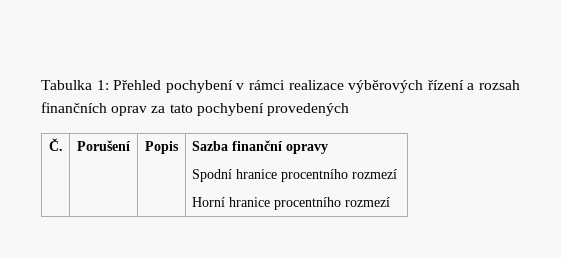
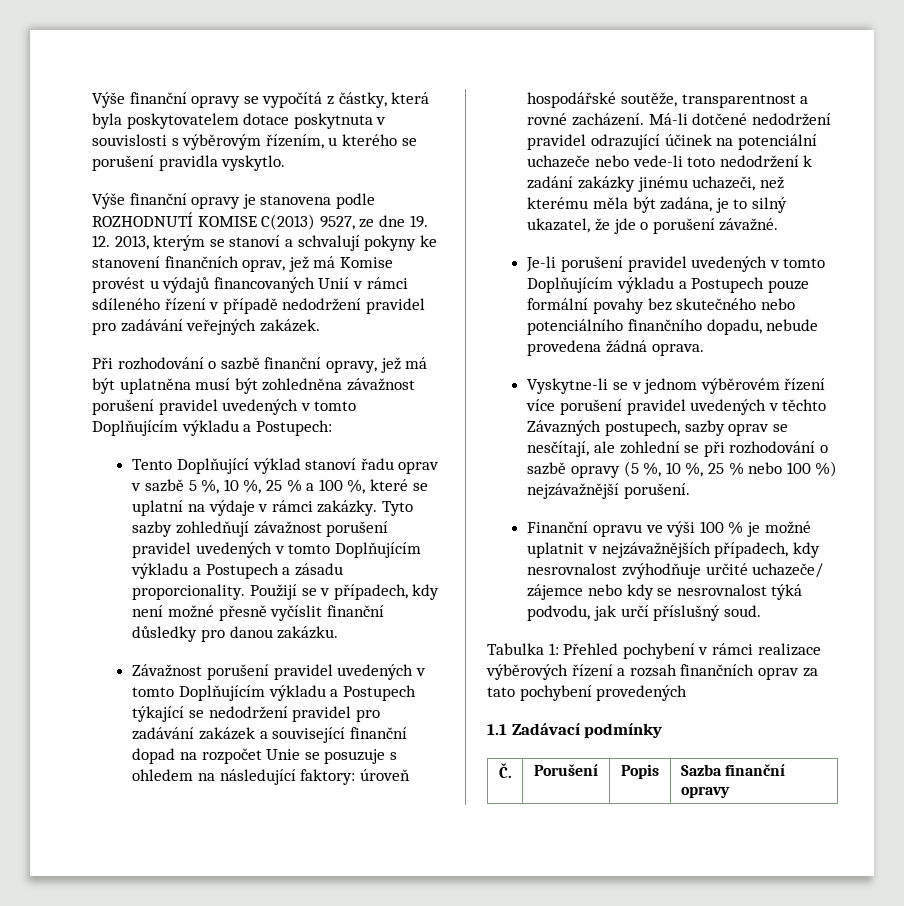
(41, 85) none -> [92,92,430,108] [92,113,387,129] [92,134,417,150] [92,155,286,171] [92,193,375,209] [92,212,428,230] [92,235,437,251] [92,256,393,272] [92,277,408,293] [92,298,425,314] [92,319,320,335] [92,357,428,373] [92,378,415,394] [92,399,357,415] [92,420,332,436] [132,458,440,474] [131,479,428,494] [132,500,413,516] [132,521,389,537] [132,542,421,558] [131,563,343,579] [132,584,440,600] [132,605,384,621] [132,626,339,642] [132,664,426,680] [132,685,416,701] [132,706,380,722] [132,727,407,743] [132,748,397,764] [132,769,410,785] [527,92,809,108] [527,113,831,126] [527,134,817,150] [527,155,813,168] [527,176,784,192] [527,197,787,213] [527,218,779,234] [526,256,826,272] [527,277,809,293] [527,298,795,314] [527,319,819,335] [527,340,704,356] [527,378,826,394] [526,399,827,415] [527,420,788,436] [527,441,828,457] [527,461,838,478] [527,483,691,499] [527,521,811,537] [527,542,820,558] [527,563,824,579] [527,584,803,600] [527,605,761,621] Výše finanční opravy se vypočítá z částky, která byla poskytovatelem dotace poskytnuta v souvislosti s výběrovým řízením, u kterého se porušení pravidla vyskytlo. // Výše finanční opravy je stanovena podle ROZHODNUTÍ KOMISE C(2013) 9527, ze dne 19. 12. 2013, kterým se stanoví a schvalují pokyny ke stanovení finančních oprav, jež má Komise provést u výdajů financovaných Unií v rámci sdíleného řízení v případě nedodržení pravidel pro zadávání veřejných zakázek. // Při rozhodování o sazbě finanční opravy, jež má být uplatněna musí být zohledněna závažnost porušení pravidel uvedených v tomto Doplňujícím výkladu a Postupech: // Tento Doplňující výklad stanoví řadu oprav v sazbě 5 %, 10 %, 25 % a 100 %, které se uplatní na výdaje v rámci zakázky. Tyto sazby zohledňují závažnost porušení pravidel uvedených v tomto Doplňujícím výkladu a Postupech a zásadu proporcionality. Použijí se v případech, kdy není možné přesně vyčíslit finanční důsledky pro danou zakázku. // Závažnost porušení pravidel uvedených v tomto Doplňujícím výkladu a Postupech týkající se nedodržení pravidel pro zadávání zakázek a související finanční dopad na rozpočet Unie se posuzuje s ohledem na následující faktory: úroveň hospodářské soutěže, transparentnost a rovné zacházení. Má-li dotčené nedodržení pravidel odrazující účinek na potenciální uchazeče nebo vede-li toto nedodržení k zadání zakázky jinému uchazeči, než kterému měla být zadána, je to silný ukazatel, že jde o porušení závažné. // Je-li porušení pravidel uvedených v tomto Doplňujícím výkladu a Postupech pouze formální povahy bez skutečného nebo potenciálního finančního dopadu, nebude provedena žádná oprava. // Vyskytne-li se v jednom výběrovém řízení více porušení pravidel uvedených v těchto Závazných postupech, sazby oprav se nesčítají, ale zohlední se při rozhodování o sazbě opravy (5 %, 10 %, 25 % nebo 100 %) nejzávažnější porušení. // Finanční opravu ve výši 100 % je možné uplatnit v nejzávažnějších případech, kdy nesrovnalost zvýhodňuje určité uchazeče/ zájemce nebo kdy se nesrovnalost týká podvodu, jak určí příslušný soud. //
(349, 109) none -> [487,723,663,738] // 1.1 Zadávací podmínky
[191,169,397,182] [191,197,390,210] // Spodní hranice procentního rozmezí // Horní hranice procentního rozmezí -> (730, 792) none

